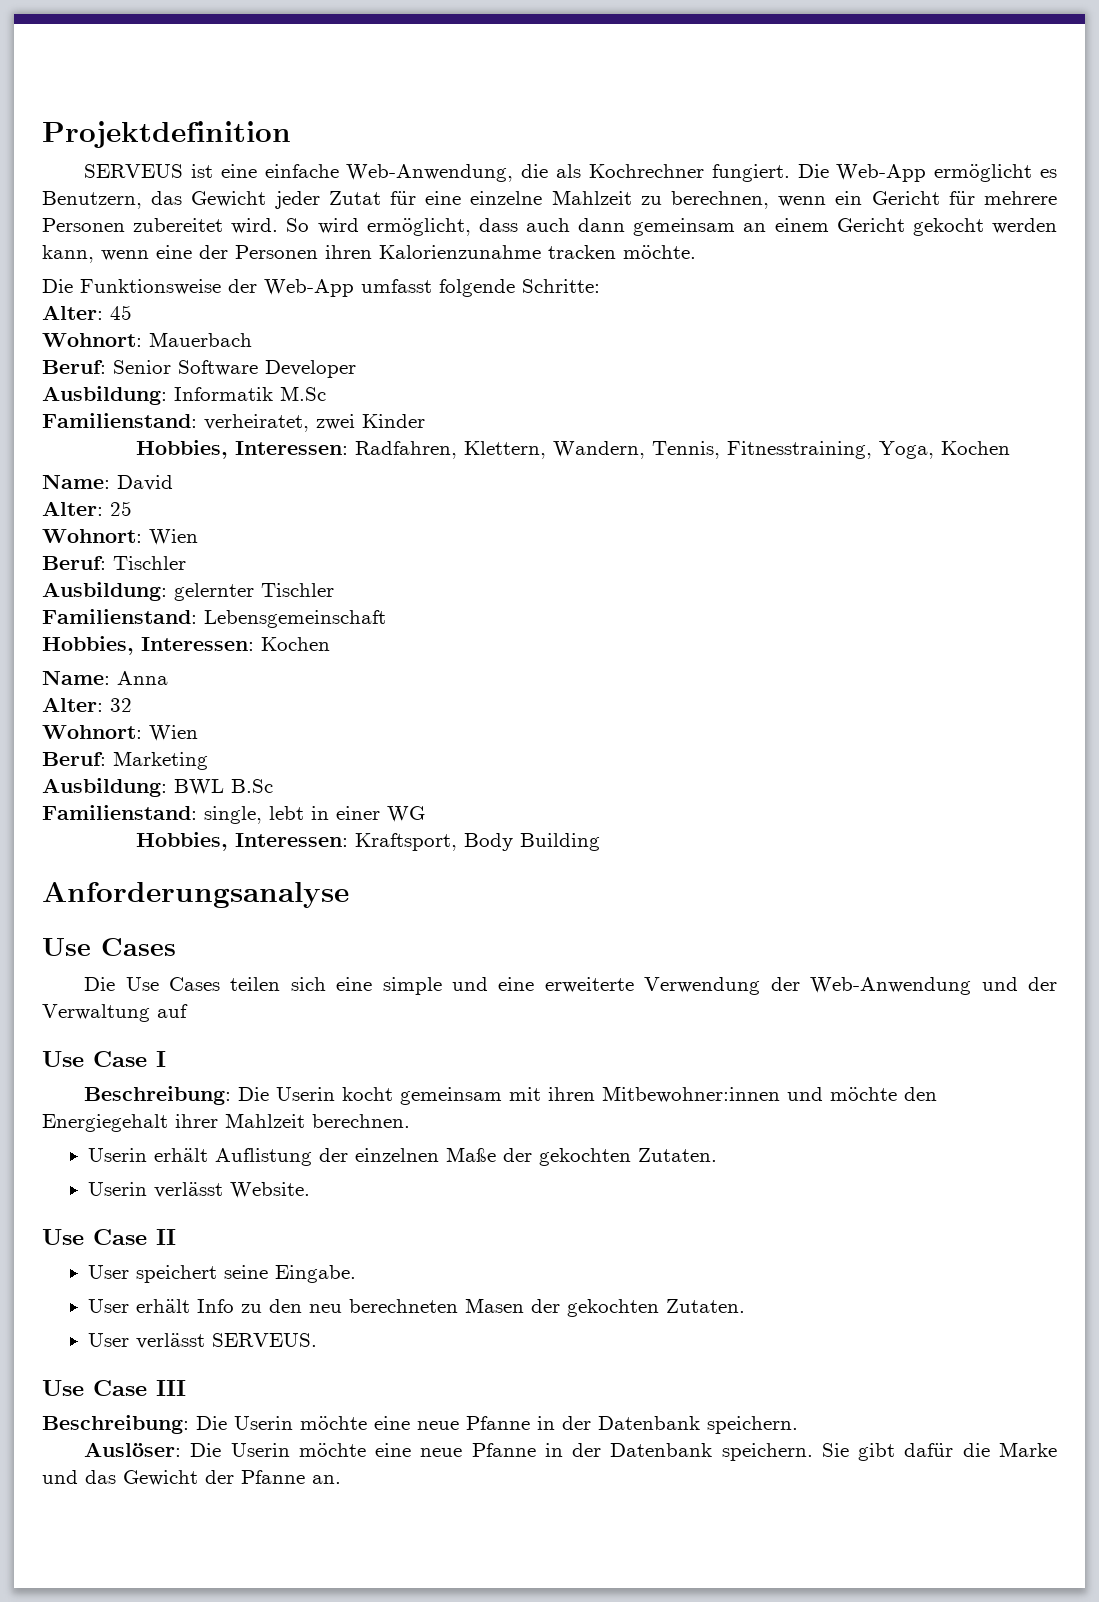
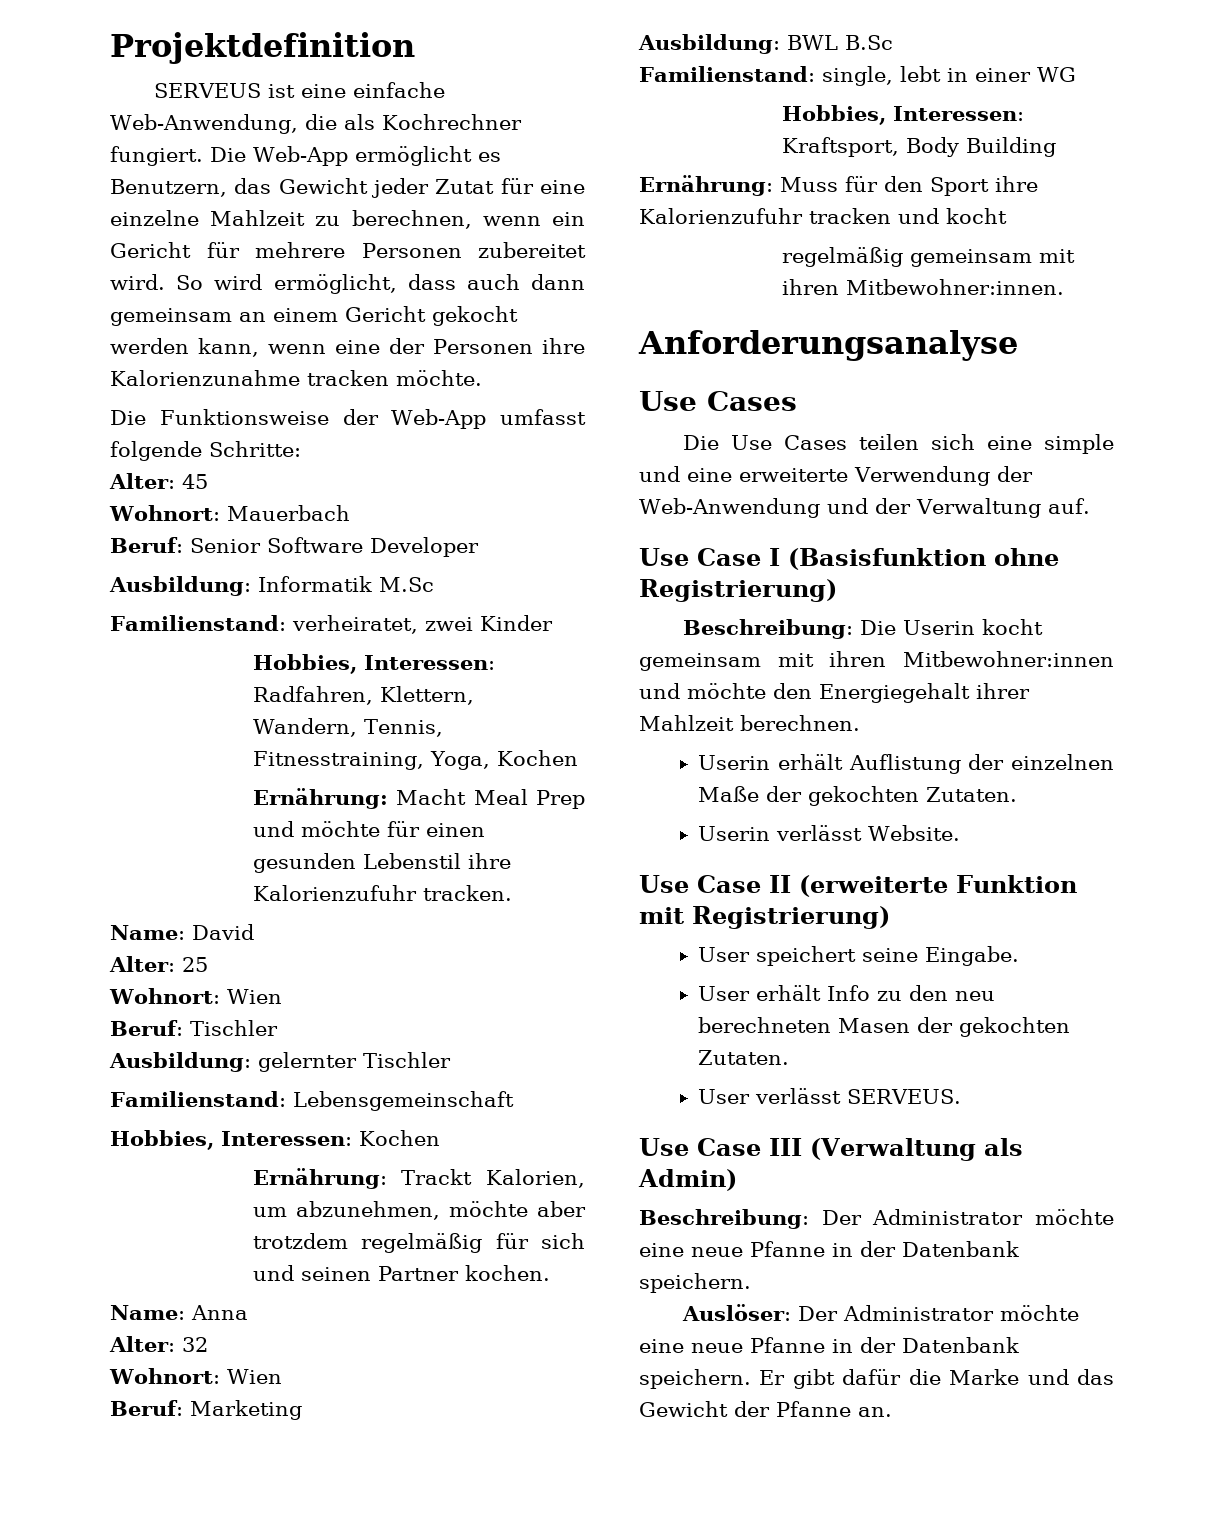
[325,245,372,259] ihren -> [542,338,585,354] ihre
(1010, 448) none -> [252,788,585,809] [252,821,485,837] [252,853,511,873] [252,885,512,901] // Ernährung: Macht Meal Prep und möchte für einen gesunden Lebenstil ihre Kalorienzufuhr tracken.
(330, 644) none -> [252,1168,585,1189] [252,1201,586,1220] [252,1233,585,1253] [252,1265,551,1281] // Ernährung: Trackt Kalorien, um abzunehmen, möchte aber trotzdem regelmäßig für sich und seinen Partner kochen.
(600, 842) none -> [639,175,1038,196] [639,208,1007,224] [781,247,1075,267] [781,279,1064,295] // Ernährung: Muss für den Sport ihre Kalorienzufuhr tracken und kocht // regelmäßig gemeinsam mit ihren Mitbewohner:innen.
[157,1004,188,1018] auf -> [1047,498,1090,514] auf.
(166, 1059) none -> [788,548,1059,570] [639,579,837,602] (Basisfunktion ohne Registrierung)
(176, 1237) none -> [799,875,1077,897] [639,906,890,929] (erweiterte Funktion mit Registrierung)
[42,1415,293,1434] // Beschreibung: Die Userin -> [810,1138,1023,1161] [638,1169,737,1191] [639,1209,1024,1229] (Verwaltung als Admin) // Beschreibung: Der Administrator
[190,1443,849,1461] Die Userin möchte eine neue Pfanne in der Datenbank speichern. Sie -> [797,1305,1079,1321] [639,1337,1019,1353] [639,1369,786,1389] Der Administrator möchte eine neue Pfanne in der Datenbank speichern. Er

